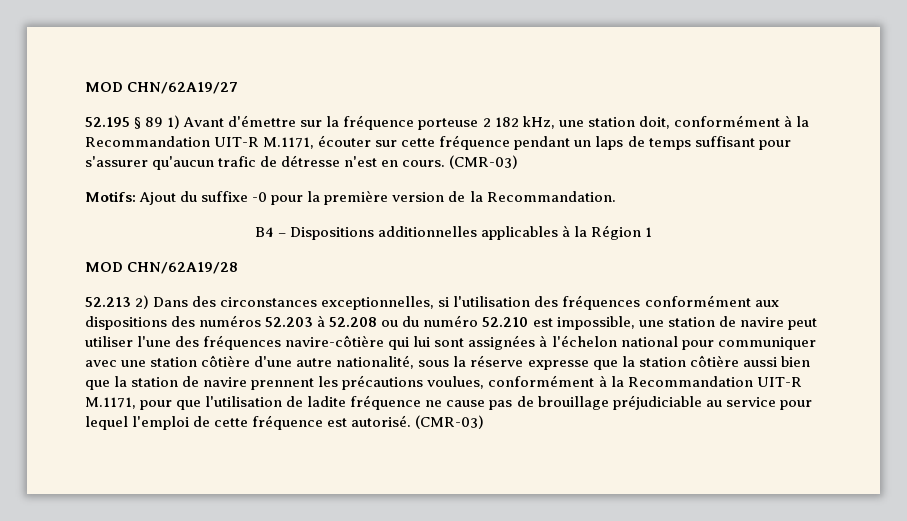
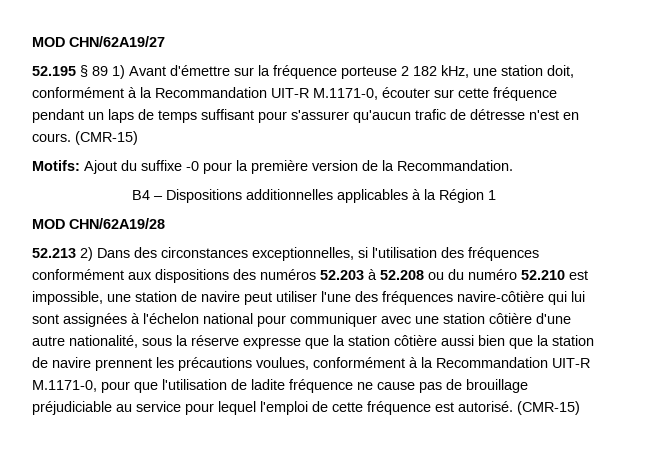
[263,137,315,149] M.1171, -> [313,88,378,100] M.1171-0,
[449,155,519,169] (CMR-03) -> [75,131,138,145] (CMR-15)
[85,397,136,409] M.1171, -> [32,380,97,392] M.1171-0,
[415,415,485,429] (CMR-03) -> [517,401,580,415] (CMR-15)

